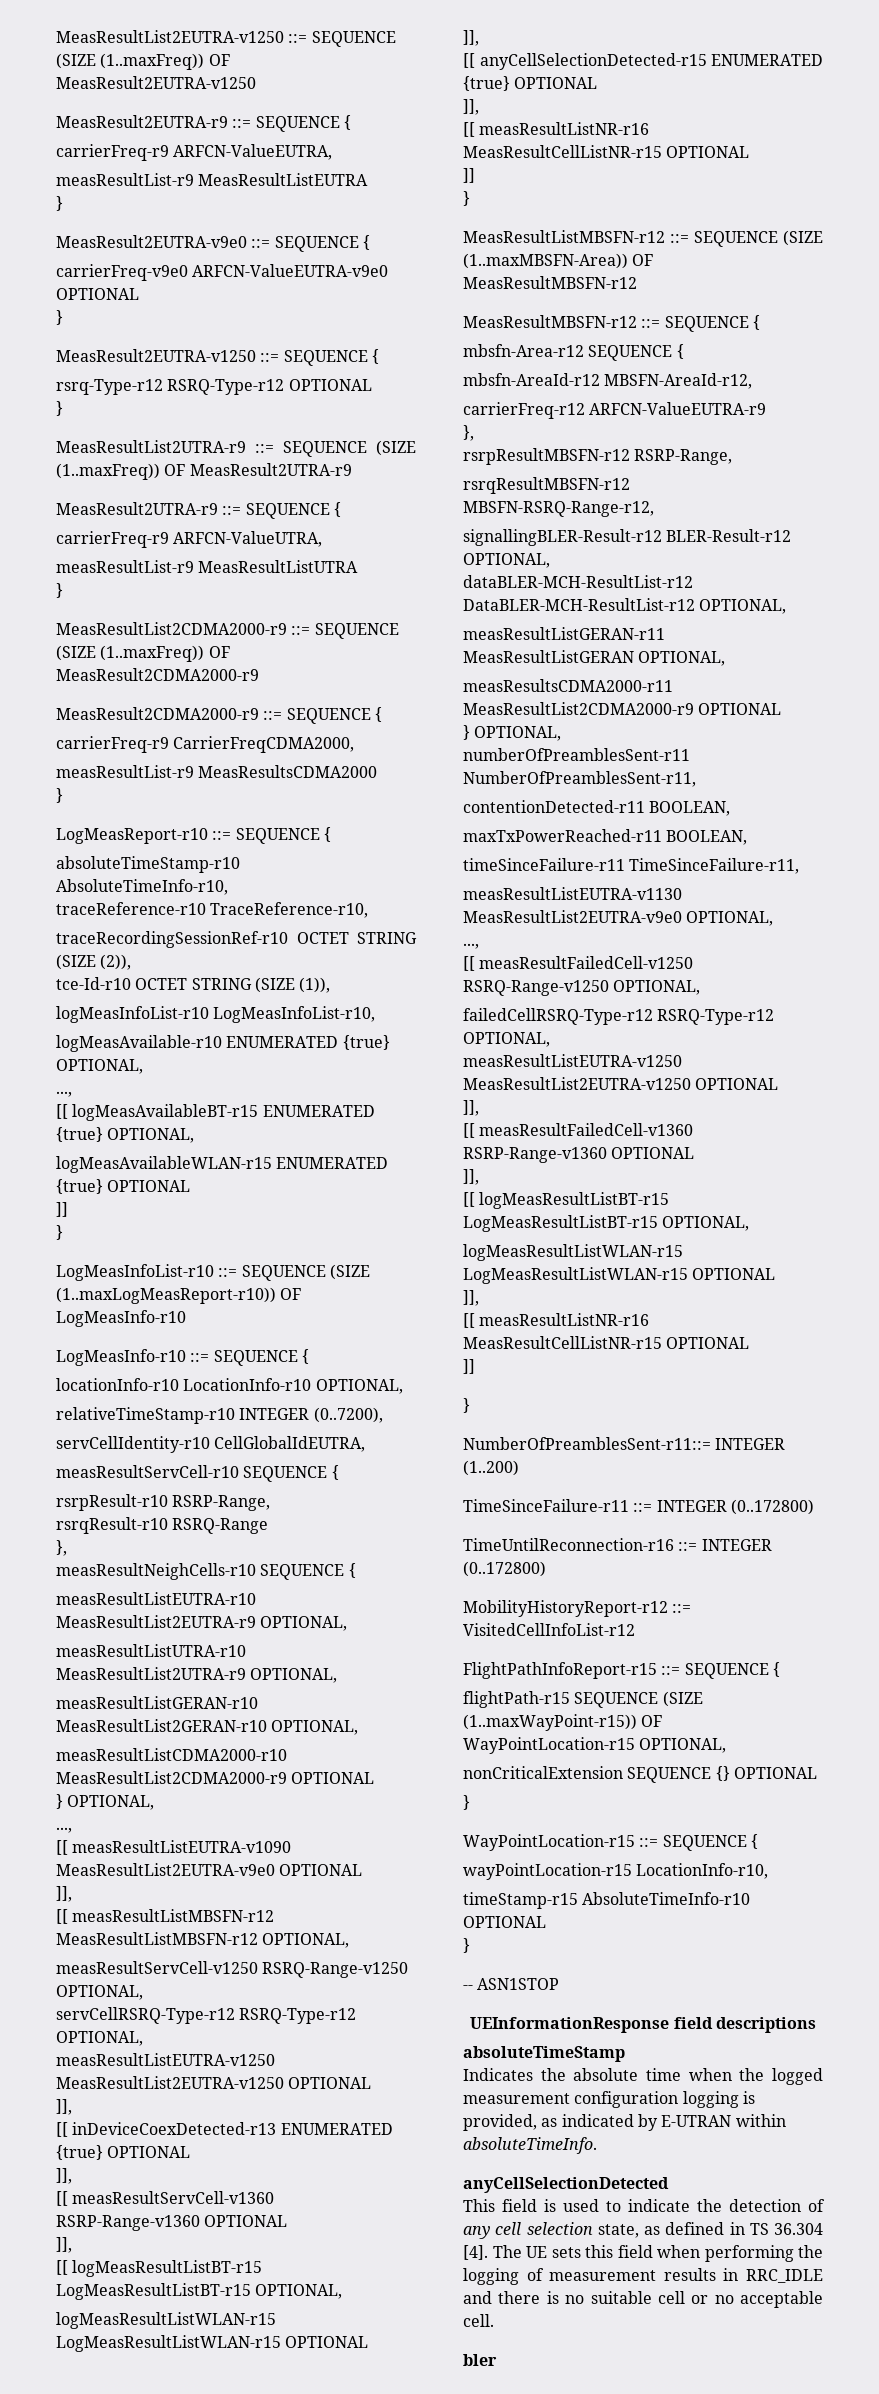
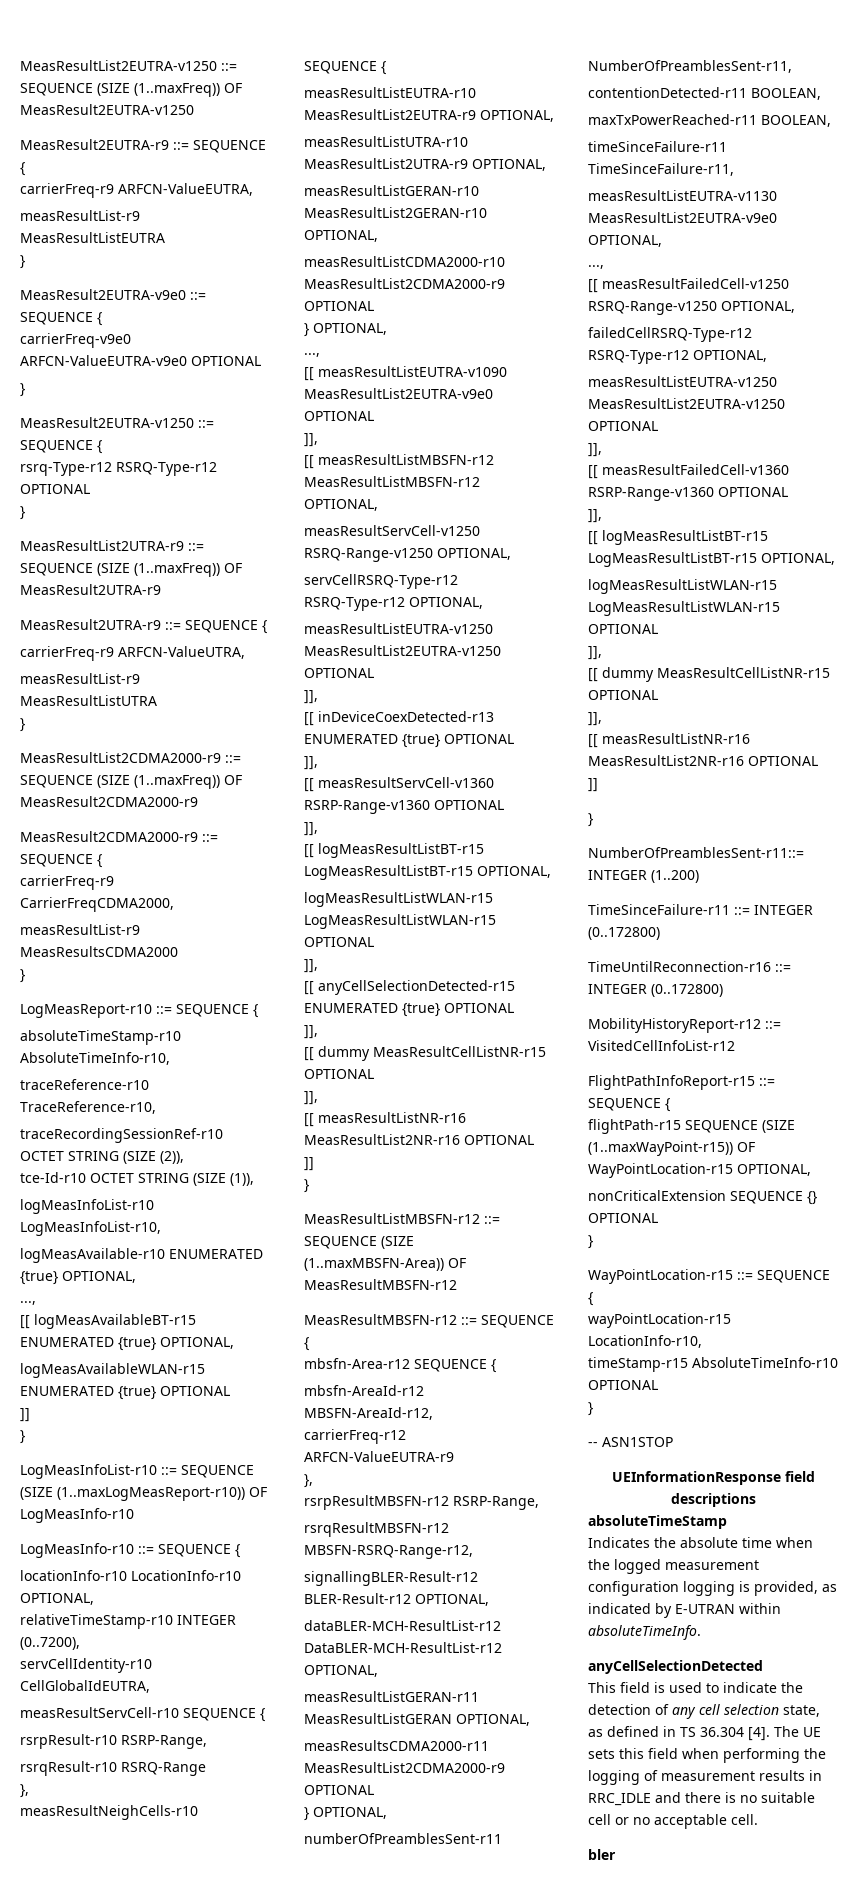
[463,122,650,137] [463,145,662,158] // [[ measResultListNR-r16 MeasResultCellListNR-r15 -> [304,1046,546,1061] [304,1069,374,1079] [304,1091,318,1105] [304,1112,466,1127] [304,1134,460,1145] // [[ dummy MeasResultCellListNR-r15 OPTIONAL // ]], // [[ measResultListNR-r16 MeasResultList2NR-r16
[463,1313,650,1328] [463,1336,662,1349] // [[ measResultListNR-r16 MeasResultCellListNR-r15 -> [588,667,830,682] [588,690,658,700] [588,712,602,726] [588,733,750,748] [588,755,744,766] // [[ dummy MeasResultCellListNR-r15 OPTIONAL // ]], // [[ measResultListNR-r16 MeasResultList2NR-r16

